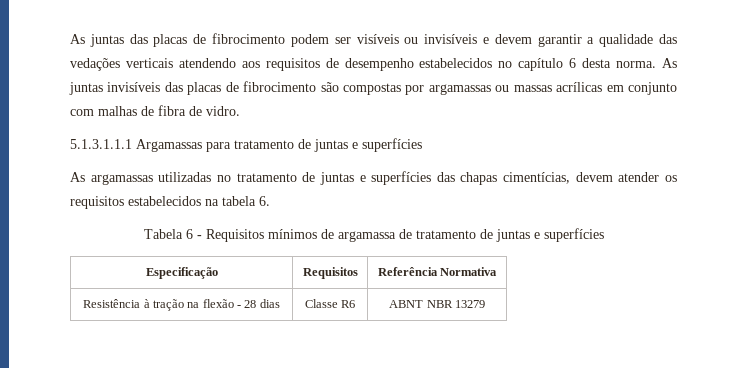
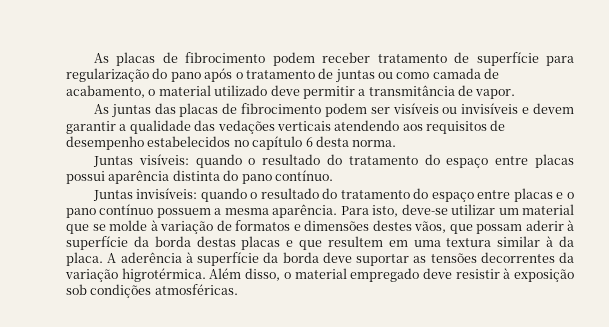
[70,34,85,44] As -> [93,52,574,66] [66,68,500,83] [66,85,516,99] [93,104,109,114] As placas de fibrocimento podem receber tratamento de superfície para regularização do pano após o tratamento de juntas ou como camada de acabamento, o material utilizado deve permitir a transmitância de vapor. // As
[661,58,677,68] [69,81,678,95] [70,105,240,116] [70,138,422,152] [70,171,677,185] [70,196,270,209] [143,228,604,242] [145,267,218,279] [302,267,358,279] [377,267,498,276] [83,299,280,311] [304,299,356,308] [389,300,485,308] As juntas invisíveis das placas de fibrocimento são compostas por argamassas ou massas acrílicas em conjunto com malhas de fibra de vidro. // 5.1.3.1.1.1 Argamassas para tratamento de juntas e superfícies // As argamassas utilizadas no tratamento de juntas e superfícies das chapas cimentícias, devem atender os requisitos estabelecidos na tabela 6. // Tabela 6 - Requisitos mínimos de argamassa de tratamento de juntas e superfícies // Especificação | Requisitos | Referência Normativa // Resistência à tração na flexão - 28 dias | Classe R6 | ABNT NBR 13279 -> [92,154,574,168] [66,170,333,184] [92,188,574,202] [66,204,574,218] [66,220,574,234] [66,236,575,250] [66,252,574,266] [65,268,574,282] [66,284,238,298] // Juntas visíveis: quando o resultado do tratamento do espaço entre placas possui aparência distinta do pano contínuo. // Juntas invisíveis: quando o resultado do tratamento do espaço entre placas e o pano contínuo possuem a mesma aparência. Para isto, deve-se utilizar um material que se molde à variação de formatos e dimensões destes vãos, que possam aderir à superfície da borda destas placas e que resultem em uma textura similar à da placa. A aderência à superfície da borda deve suportar as tensões decorrentes da variação higrotérmica. Além disso, o material empregado deve resistir à exposição sob condições atmosféricas.

